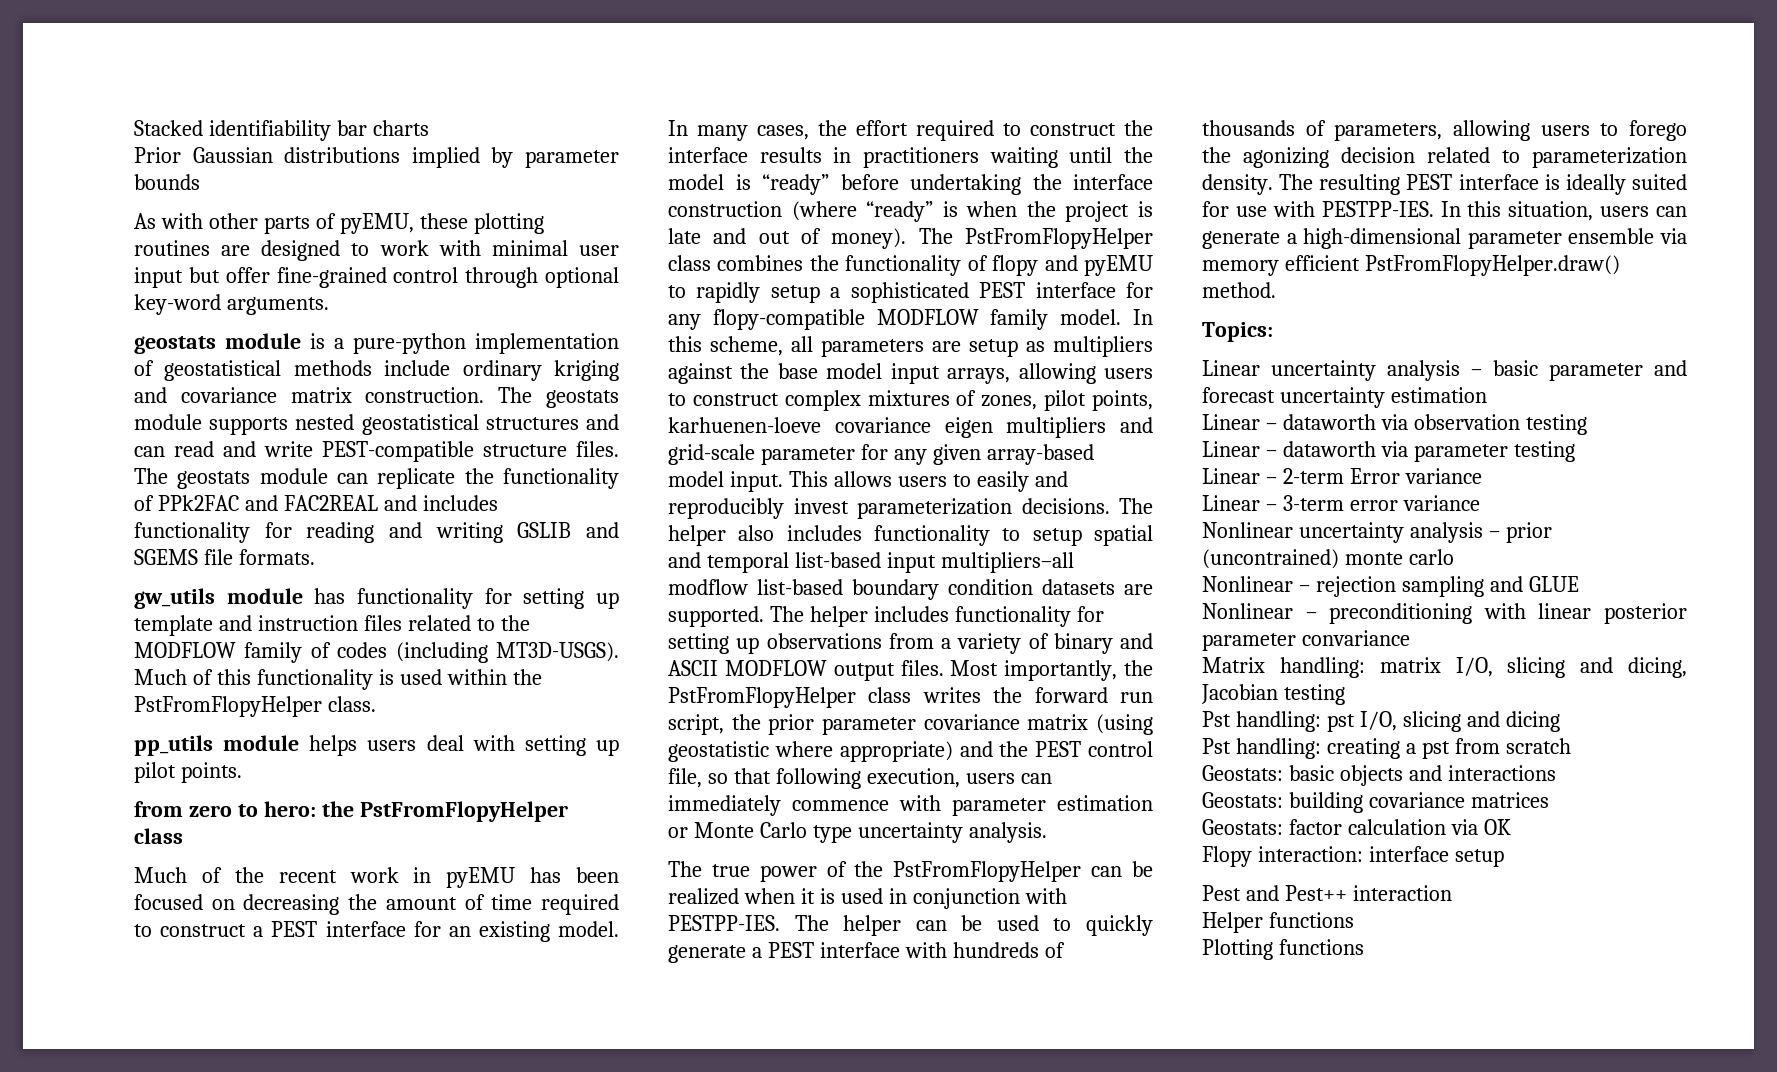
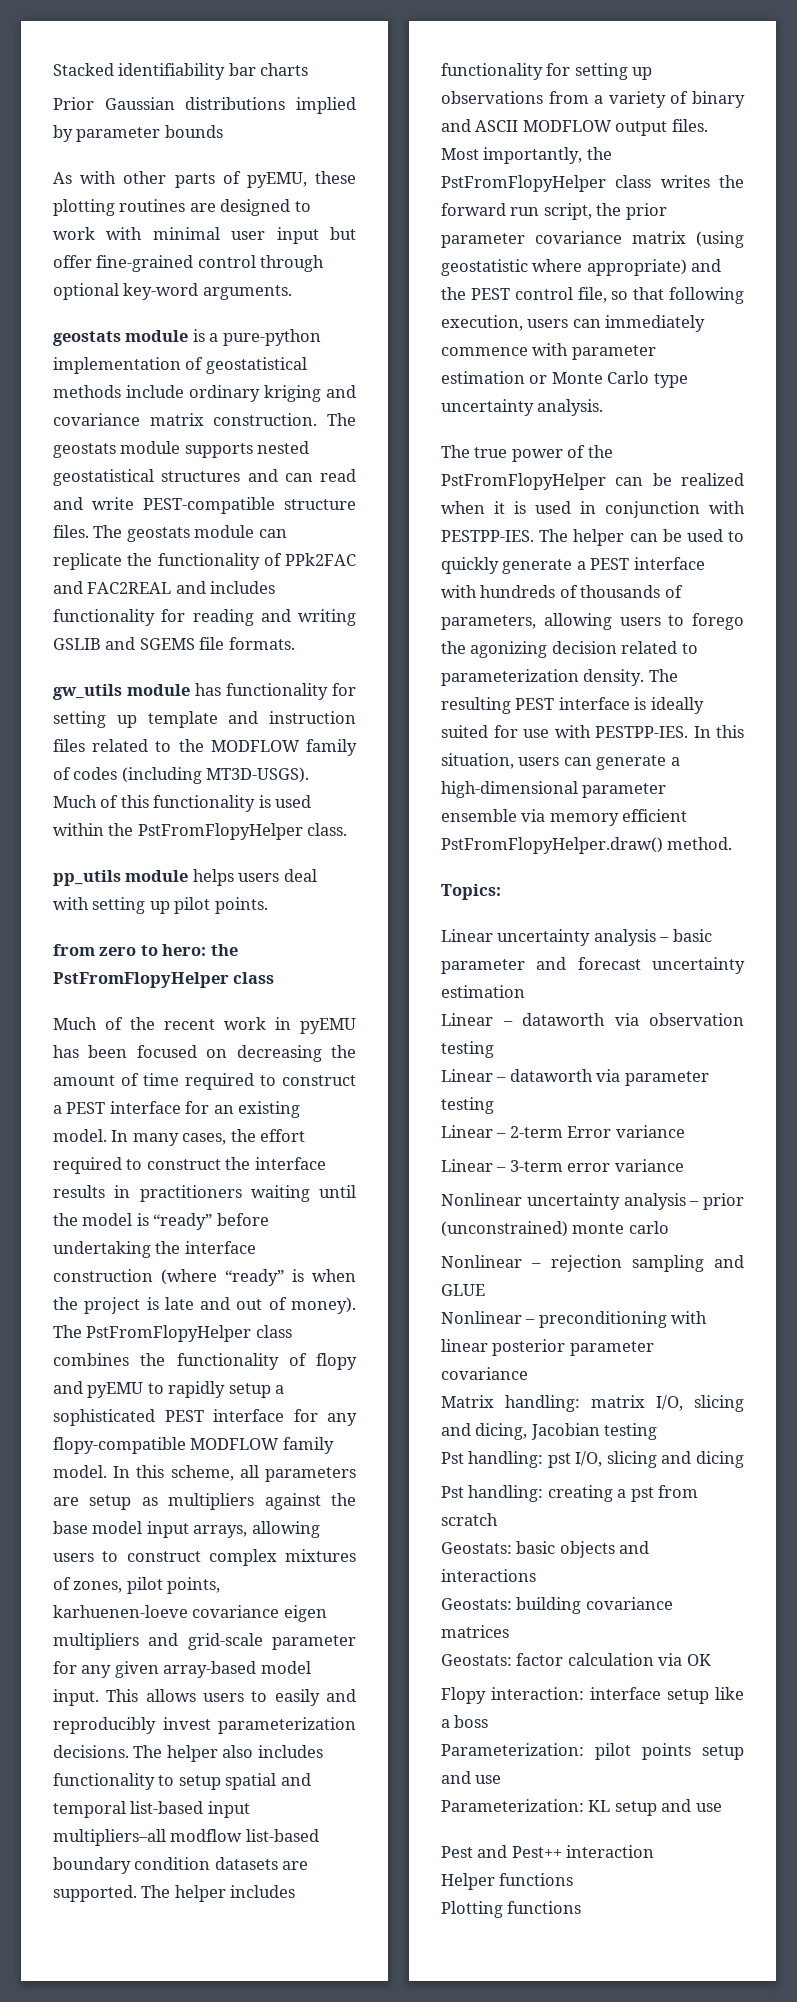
[1202,549,1339,569] (uncontrained) -> [441,1221,568,1237] (unconstrained)
[1301,630,1410,646] convariance -> [441,1367,528,1380] covariance
(1504, 858) none -> [715,1687,744,1700] [441,1715,489,1728] [441,1743,744,1760] [441,1771,502,1784] [441,1799,722,1816] like a boss // Parameterization: pilot points setup and use // Parameterization: KL setup and use

